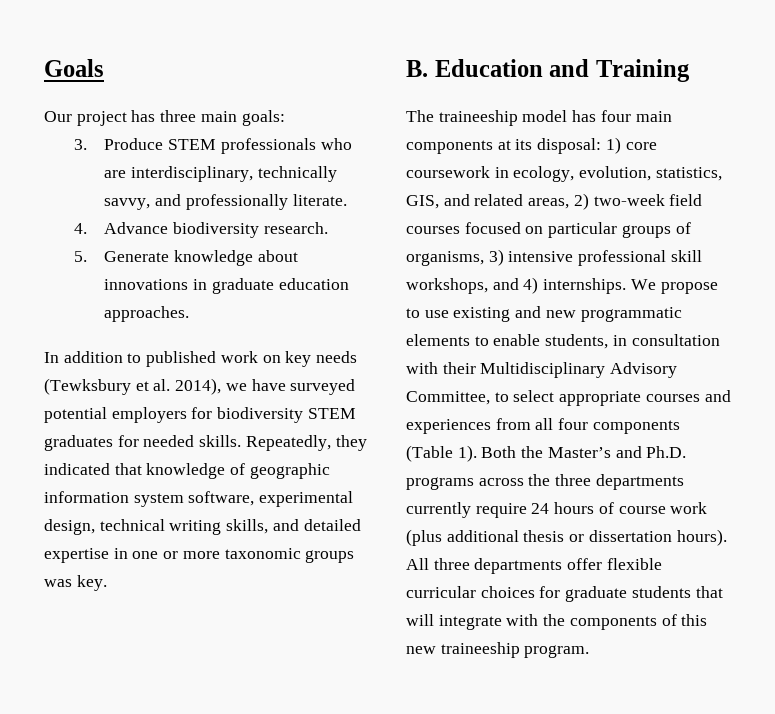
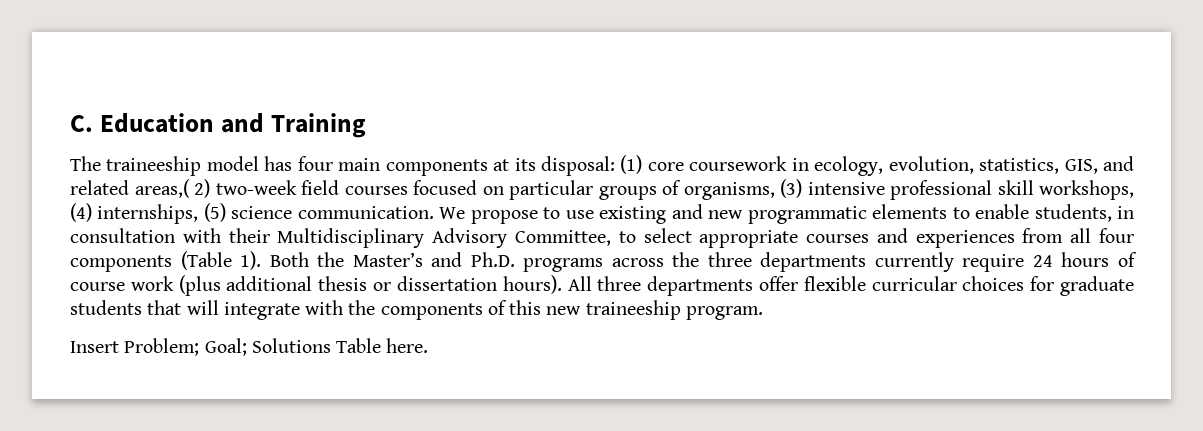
[44,59,104,77] [44,110,285,126] [74,138,352,154] [104,166,337,182] [104,194,347,210] [74,222,328,238] [74,250,298,266] [104,278,349,294] [104,306,190,322] [44,351,358,367] [44,378,356,395] [44,407,356,423] [44,435,367,451] [44,463,330,479] [44,491,354,507] [44,519,361,535] [44,548,355,563] [44,575,107,591] [406,60,428,77] Goals // Our project has three main goals: // 3. Produce STEM professionals who are interdisciplinary, technically savvy, and professionally literate. // 4. Advance biodiversity research. // 5. Generate knowledge about innovations in graduate education approaches. // In addition to published work on key needs (Tewksbury et al. 2014), we have surveyed potential employers for biodiversity STEM graduates for needed skills. Repeatedly, they indicated that knowledge of geographic information system software, experimental design, technical writing skills, and detailed expertise in one or more taxonomic groups was key. // B. -> [70,115,93,132] C.
[605,137,621,154] 1) -> [620,155,643,174] (1)
[528,198,570,209] areas, -> [134,179,190,198] areas,(
[488,249,504,266] 3) -> [780,179,802,198] (3)
[492,277,627,294] and 4) internships. -> [70,203,434,224] (4) internships, (5) science communication.
(590, 651) none -> [70,338,429,356] // Insert Problem; Goal; Solutions Table here.

